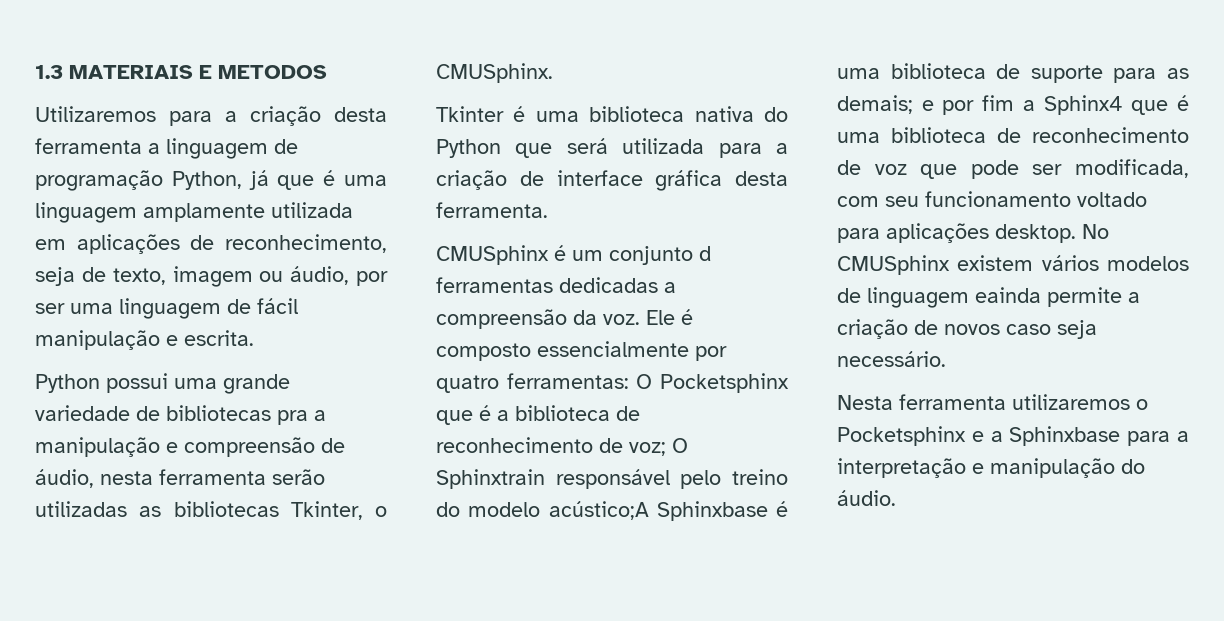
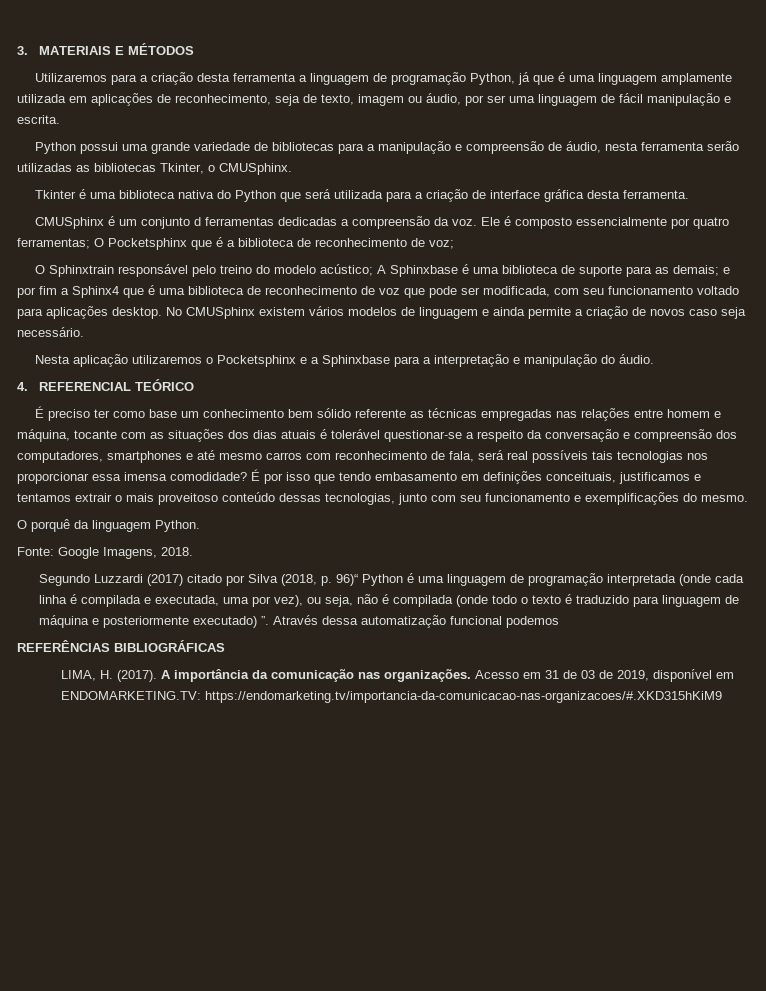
[35,65,63,79] 1.3 -> [17,46,28,55] 3.
[218,65,327,79] METODOS -> [127,43,194,55] MÉTODOS
[277,410,308,425] pra -> [337,143,364,154] para
[506,373,629,389] ferramentas: -> [17,238,90,249] ferramentas;
(666, 449) none -> (454, 244) //
[548,501,649,520] acústico;A -> [319,264,386,276] acústico; A
[975,287,1041,303] eainda -> [482,307,525,316] e ainda
[899,394,1006,410] ferramenta -> [72,354,128,367] aplicação
(896, 498) none -> [17,379,194,391] [34,406,721,421] [17,429,737,442] [17,450,708,463] [17,469,701,484] [17,492,748,505] [17,519,200,532] [17,547,193,559] [38,573,744,586] [38,594,739,607] [38,615,559,628] [17,640,225,652] [60,669,734,682] [60,691,722,703] // 4. REFERENCIAL TEÓRICO // É preciso ter como base um conhecimento bem sólido referente as técnicas empregadas nas relações entre homem e máquina, tocante com as situações dos dias atuais é tolerável questionar-se a respeito da conversação e compreensão dos computadores, smartphones e até mesmo carros com reconhecimento de fala, será real possíveis tais tecnologias nos proporcionar essa imensa comodidade? É por isso que tendo embasamento em definições conceituais, justificamos e tentamos extrair o mais proveitoso conteúdo dessas tecnologias, junto com seu funcionamento e exemplificações do mesmo. // O porquê da linguagem Python. // Fonte: Google Imagens, 2018. // Segundo Luzzardi (2017) citado por Silva (2018, p. 96)“ Python é uma linguagem de programação interpretada (onde cada linha é compilada e executada, uma por vez), ou seja, não é compilada (onde todo o texto é traduzido para linguagem de máquina e posteriormente executado) ”. Através dessa automatização funcional podemos // REFERÊNCIAS BIBLIOGRÁFICAS // LIMA, H. (2017). A importância da comunicação nas organizações. Acesso em 31 de 03 de 2019, disponível em ENDOMARKETING.TV: https://endomarketing.tv/importancia-da-comunicacao-nas-organizacoes/#.XKD315hKiM9

